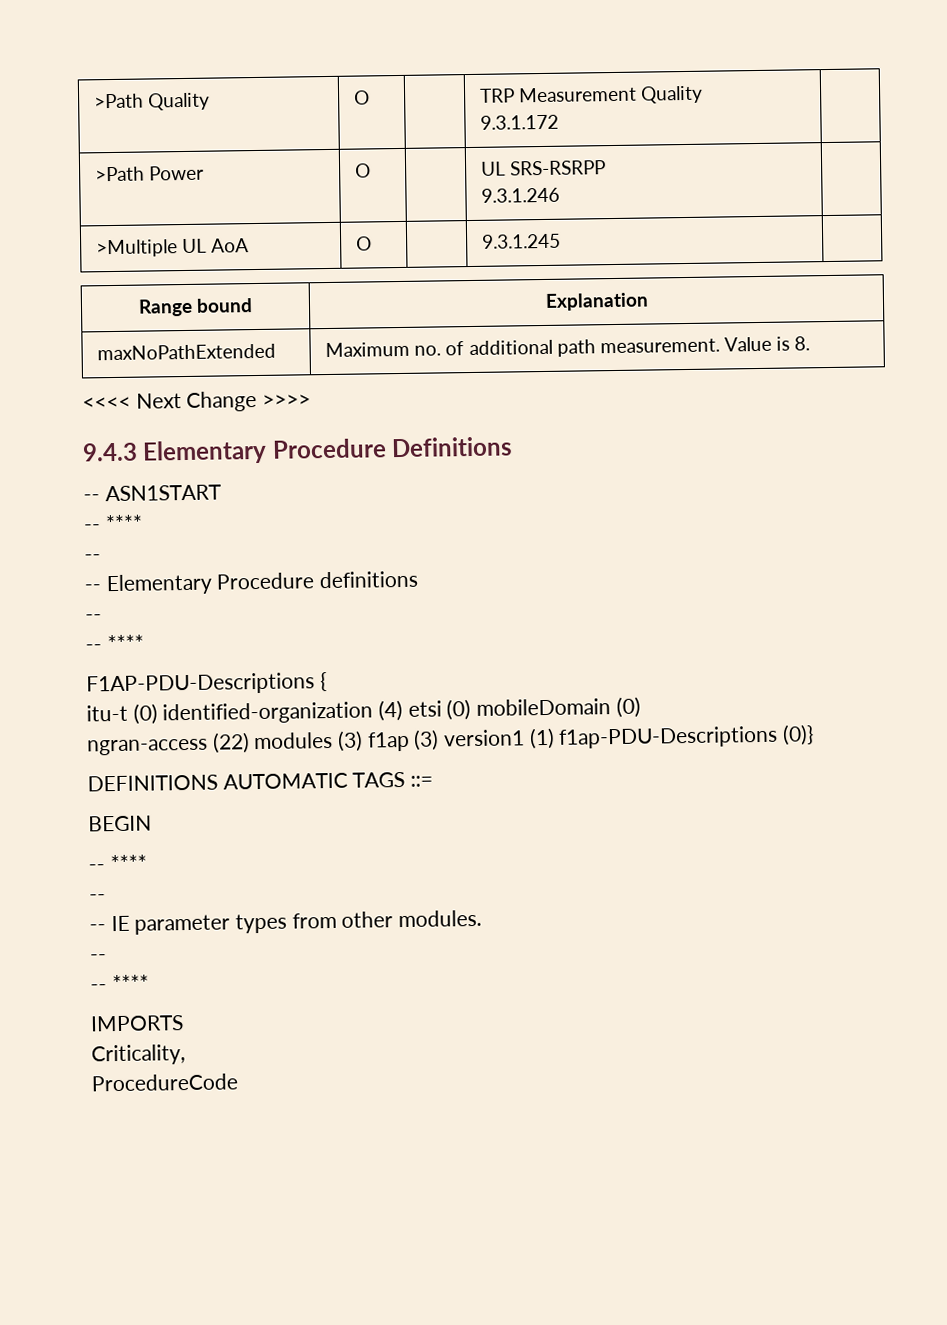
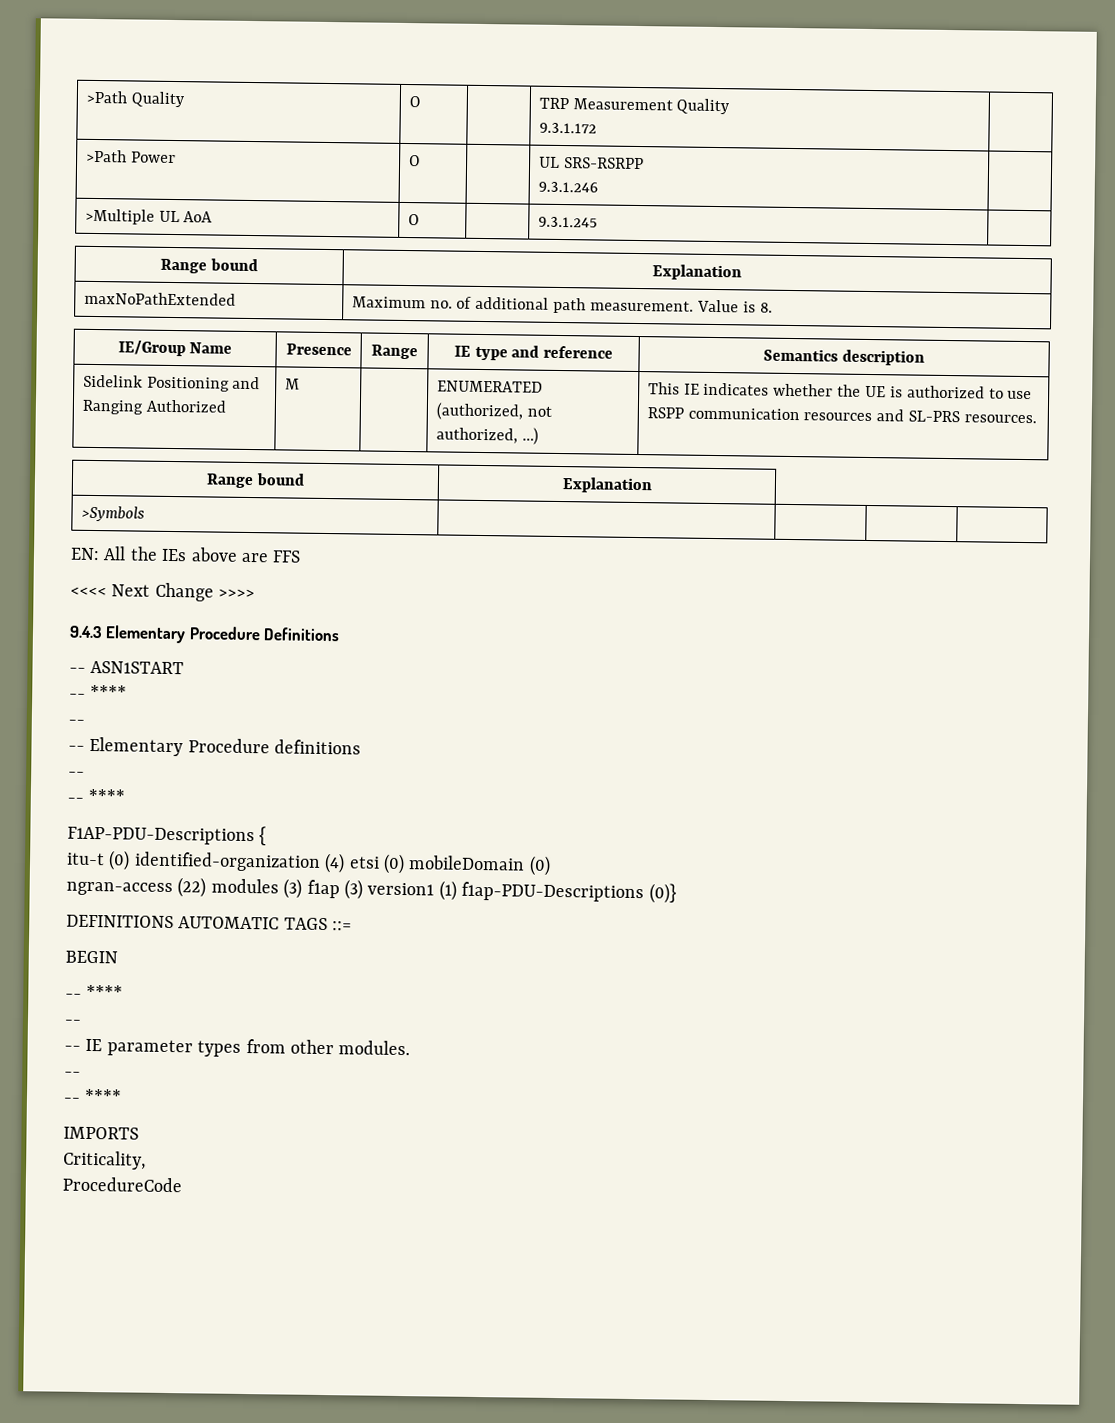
(811, 343) none -> [117,340,233,357] [285,343,352,356] [371,344,418,360] [453,345,614,361] [763,348,925,366] [82,374,261,392] [81,399,226,415] [284,378,300,390] [436,380,543,393] [435,402,552,421] [435,427,539,445] [647,382,1033,400] [646,407,1037,424] [206,473,305,489] [561,477,653,494] [80,505,145,522] [70,546,302,563] // IE/Group Name | Presence | Range | IE type and reference | Semantics description // Sidelink Positioning and Ranging Authorized | M | | ENUMERATED (authorized, not authorized, …) | This IE indicates whether the UE is authorized to use RSPP communication resources and SL-PRS resources. // Range bound | Explanation // >Symbols | | | | // EN: All the IEs above are FFS

